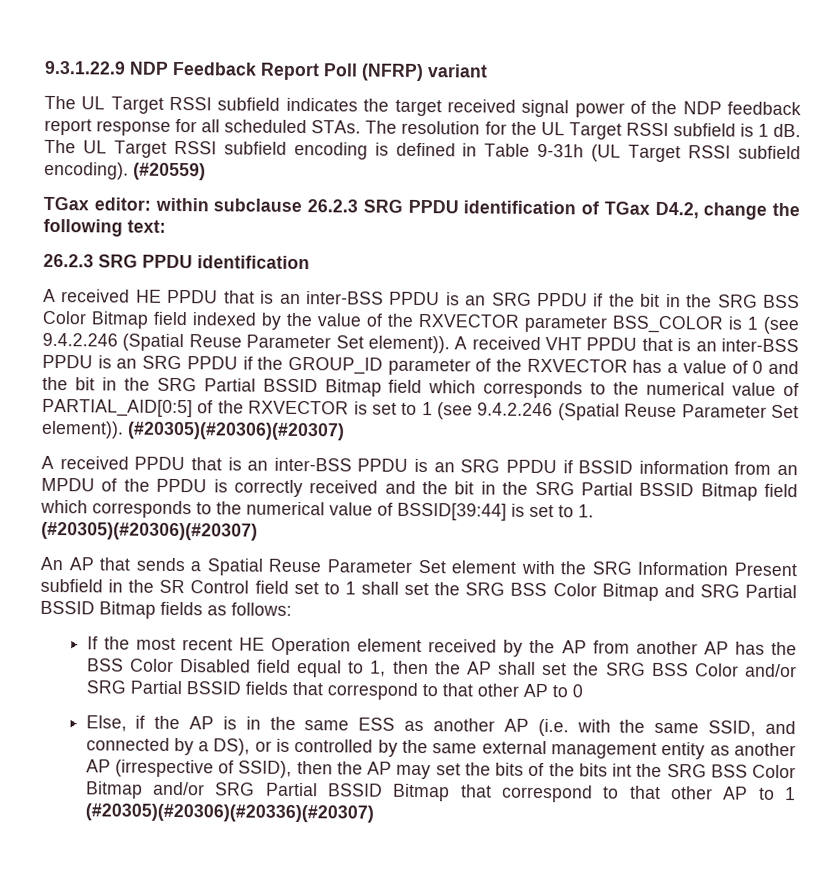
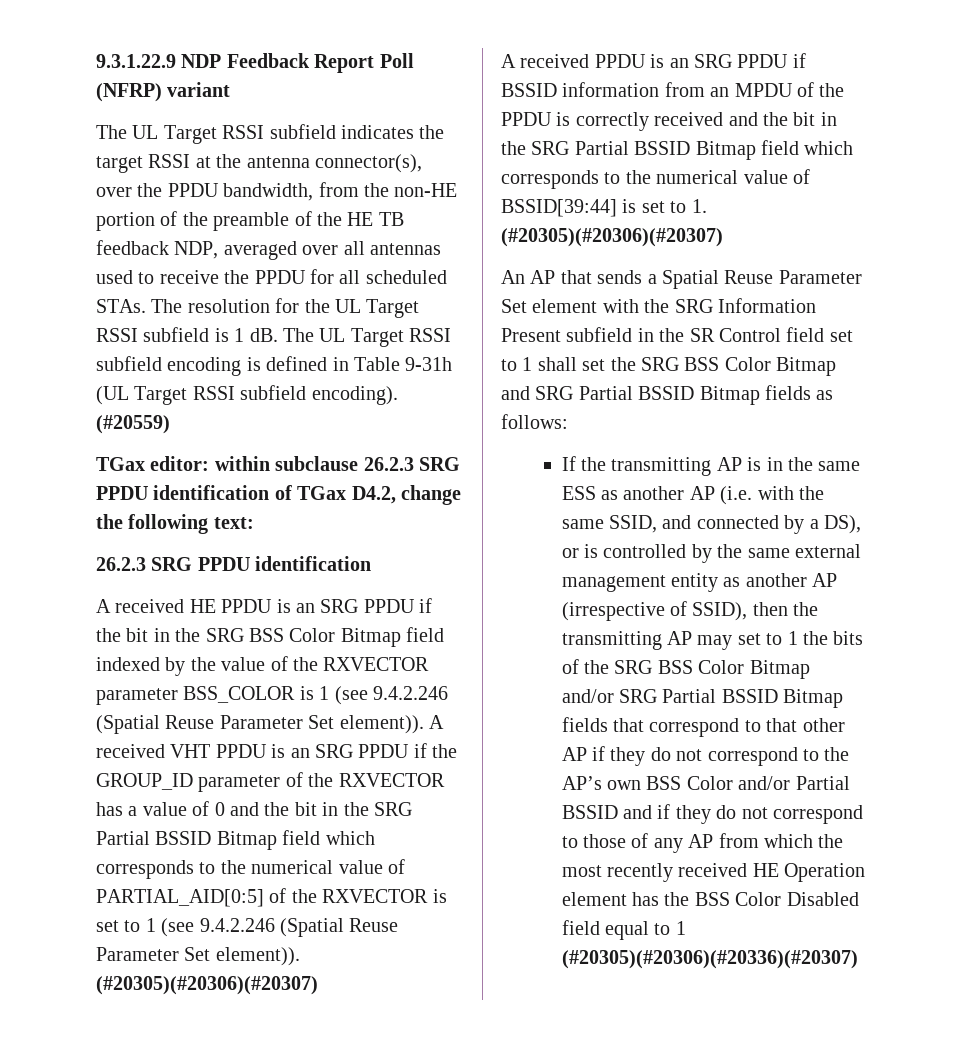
[446,99,802,118] [44,118,172,136] received signal power of the NDP feedback report response -> [148,154,422,173] [96,182,458,201] [96,211,404,231] [96,240,441,260] [96,270,306,284] RSSI at the antenna connector(s), over the PPDU bandwidth, from the non-HE portion of the preamble of the HE TB feedback NDP, averaged over all antennas used to receive the PPDU
[223,290,441,306] that is an inter-BSS PPDU -> (273, 606) none
[641,337,799,353] [42,354,93,369] that is an inter-BSS PPDU -> (267, 751) none
[190,457,409,472] that is an inter-BSS PPDU -> (646, 61) none
[135,637,797,657] [86,658,797,678] [85,680,583,700] [85,715,181,732] most recent HE Operation element received by the AP from another AP has the BSS Color Disabled field equal to 1, then the AP shall set the SRG BSS Color and/or SRG Partial BSSID fields that correspond to that other AP to 0 // Else, if the -> [611,457,712,476] transmitting
(363, 768) none -> [561,631,662,650] transmitting
(461, 769) none -> [766,631,798,645] to 1
[578,763,663,777] bits int the -> (610, 667) none
[460,784,749,803] that correspond to that other AP -> [561,717,845,737] [561,746,850,766] [561,776,850,790] [561,804,864,824] [561,833,844,853] [561,863,866,882] [561,892,859,906] [561,920,650,940] fields that correspond to that other AP if they do not correspond to the AP’s own BSS Color and/or Partial BSSID and if they do not correspond to those of any AP from which the most recently received HE Operation element has the BSS Color Disabled field equal

